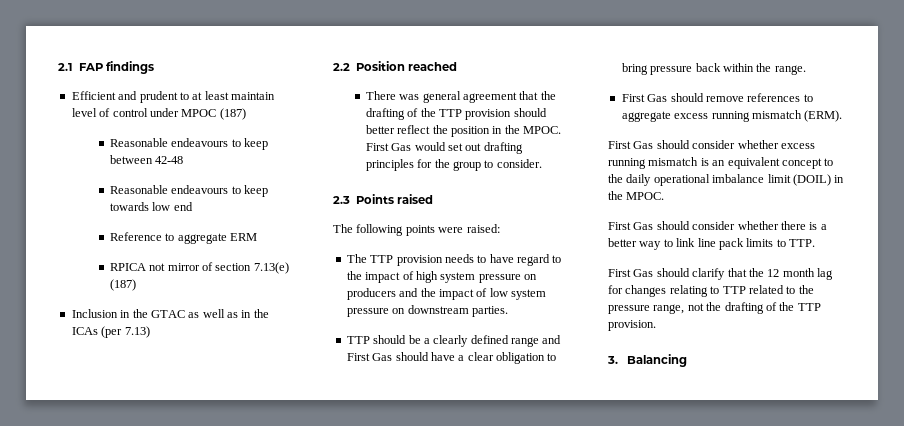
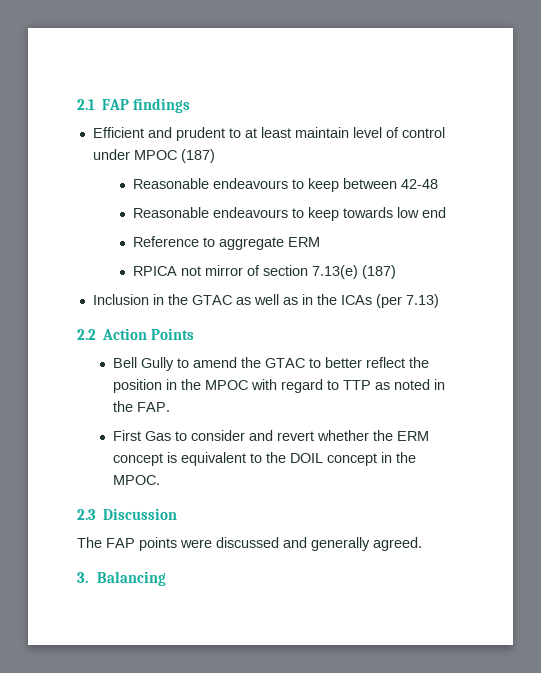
[356,61,458,71] [365,91,556,103] [365,108,547,120] Position reached // There was general agreement that the drafting of the TTP provision should -> [102,328,195,340] [113,357,322,371] Action Points // Bell Gully to amend the GTAC to
[523,126,562,134] [365,142,523,154] [365,159,542,171] [333,194,434,204] [333,224,500,236] [346,254,562,266] [346,271,537,283] [346,288,546,300] [346,305,508,317] [346,335,562,347] [346,352,557,364] [621,63,806,75] [621,93,813,102] [621,110,843,122] [608,140,815,149] [608,157,834,169] [608,174,845,186] [608,191,665,200] [608,221,827,230] [608,238,815,250] [608,268,833,280] [608,285,814,297] [608,302,821,314] [608,320,656,331] MPOC. First Gas would set out drafting principles for the group to consider. // 2.3 Points raised // The following points were raised: // The TTP provision needs to have regard to the impact of high system pressure on producers and the impact of low system pressure on downstream parties. // TTP should be a clearly defined range and First Gas should have a clear obligation to bring pressure back within the range. // First Gas should remove references to aggregate excess running mismatch (ERM). // First Gas should consider whether excess running mismatch is an equivalent concept to the daily operational imbalance limit (DOIL) in the MPOC. // First Gas should consider whether there is a better way to link line pack limits to TTP. // First Gas should clarify that the 12 month lag for changes relating to TTP related to the pressure range, not the drafting of the TTP provision. -> [205,379,446,393] [113,401,171,412] [113,430,430,441] [113,452,417,466] [113,475,161,485] [77,508,178,520] [77,537,422,551] MPOC with regard to TTP as noted in the FAP. // First Gas to consider and revert whether the ERM concept is equivalent to the DOIL concept in the MPOC. // 2.3 Discussion // The FAP points were discussed and generally agreed.

